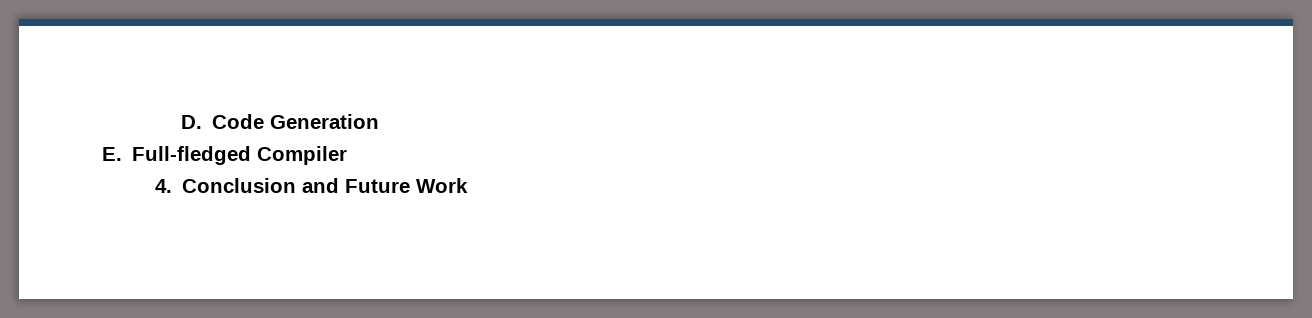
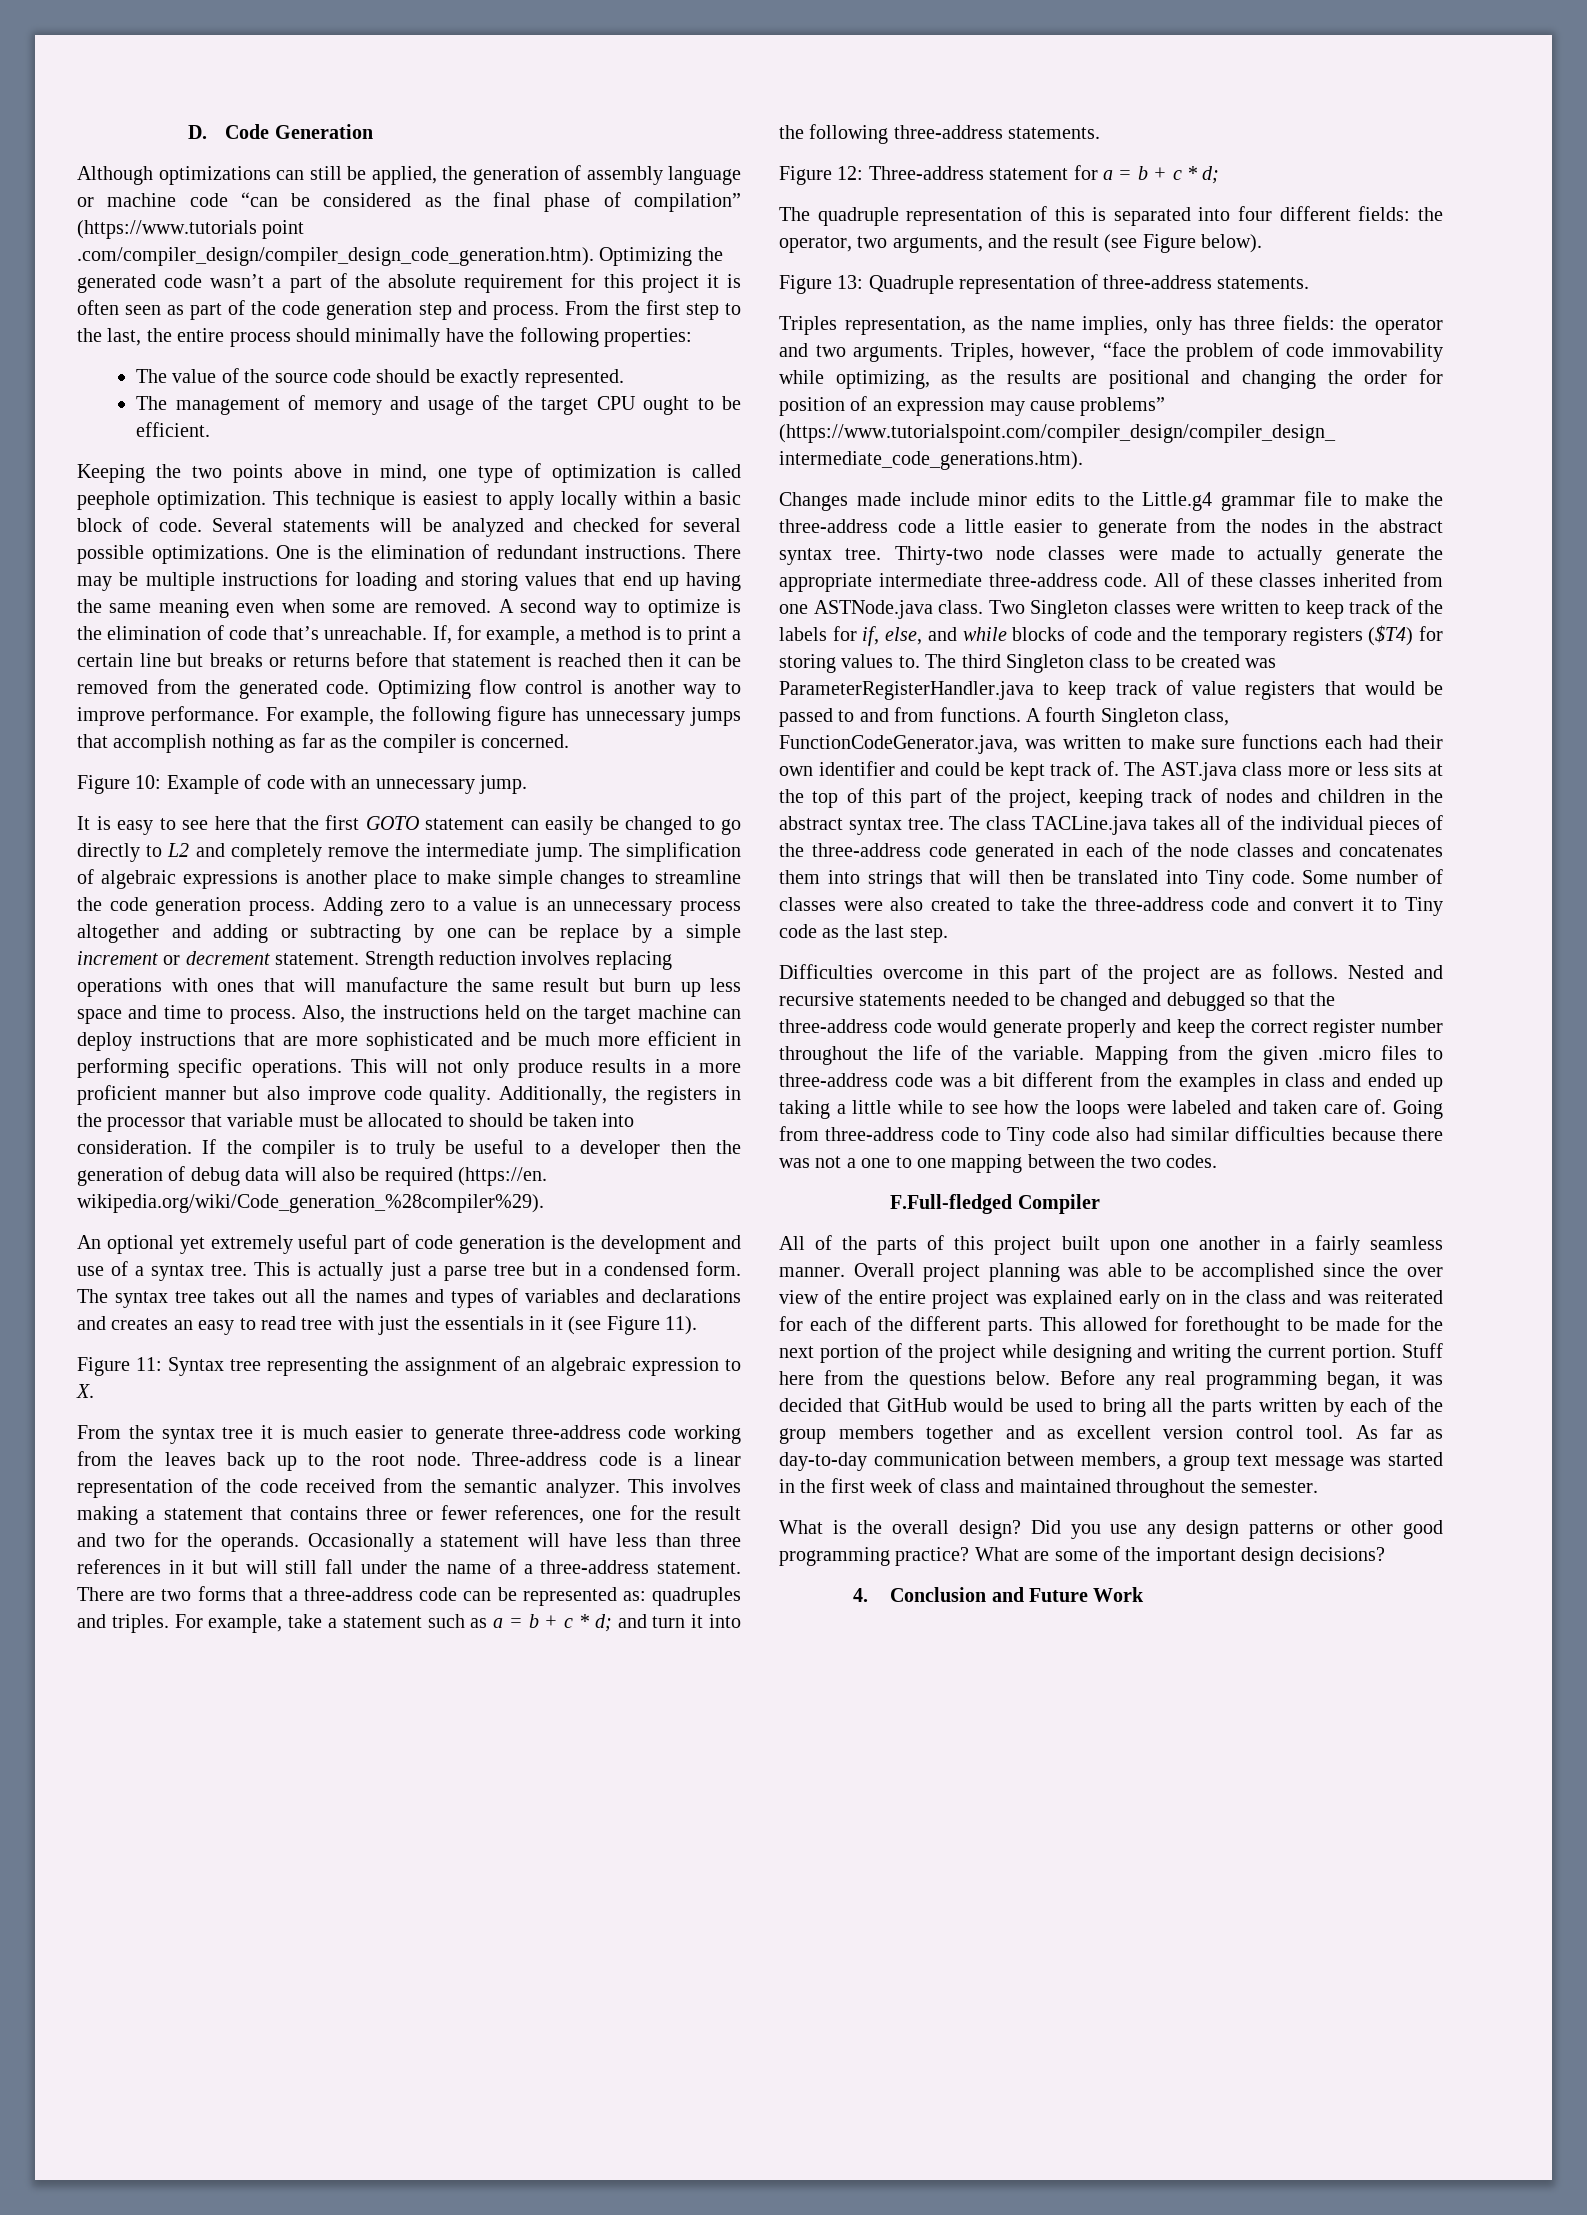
[102,146,348,165] E. Full-fledged Compiler -> [77,165,741,185] [77,192,741,212] [77,220,305,239] [77,247,723,266] [77,273,741,293] [77,300,742,320] [77,327,692,347] [136,368,624,388] [136,395,742,415] [136,422,211,437] [77,463,741,483] [77,491,742,510] [77,517,742,537] [77,544,741,564] [77,571,741,591] [77,599,741,618] [77,625,742,645] [77,652,741,667] [77,679,741,699] [77,706,741,726] [77,733,569,753] [77,774,528,794] [77,815,741,835] [77,842,741,862] [77,869,741,889] [77,897,742,916] [77,924,742,943] [77,951,672,970] [77,977,741,997] [77,1005,741,1024] [77,1031,741,1051] [77,1058,741,1078] [77,1085,741,1105] [77,1113,635,1132] [77,1139,741,1159] [77,1166,548,1186] [77,1194,544,1213] [77,1234,741,1254] [77,1261,741,1281] [77,1288,741,1308] [77,1316,697,1335] [77,1356,741,1376] [76,1384,94,1398] [77,1425,741,1444] [77,1451,741,1471] [77,1478,741,1498] [77,1505,741,1525] [77,1532,741,1552] [77,1559,741,1574] [77,1586,741,1606] [77,1614,741,1633] [779,124,1101,144] [779,165,1220,185] [779,206,1443,226] [779,234,1263,253] [779,274,1310,294] [779,315,1443,335] [779,342,1443,362] [779,369,1443,389] [779,396,1166,416] [779,424,1336,443] [779,451,1083,470] [779,491,1443,511] [779,518,1443,538] [779,546,1443,565] [779,572,1443,592] [779,599,1443,619] [779,625,1443,646] [779,654,1276,673] [779,680,1443,700] [779,707,1230,727] [779,734,1444,754] [779,761,1443,781] [779,788,1443,808] [779,815,1443,835] [779,842,1444,862] [779,869,1443,889] [779,897,1443,916] [779,924,948,943] [779,964,1443,984] [779,992,1335,1011] [779,1019,1443,1038] [779,1045,1443,1065] [779,1072,1443,1092] [779,1099,1443,1119] [779,1126,1443,1146] [779,1154,1217,1173] [890,1194,1100,1214] [779,1235,1443,1255] [779,1263,1443,1282] [779,1289,1443,1309] [779,1316,1443,1336] [779,1343,1443,1363] [779,1370,1444,1390] [779,1397,1443,1417] [779,1424,1443,1444] [779,1452,1443,1471] [779,1478,1318,1498] [779,1520,1443,1539] [779,1546,1385,1566] Although optimizations can still be applied, the generation of assembly language or machine code “can be considered as the final phase of compilation” (https://www.tutorials point .com/compiler_design/compiler_design_code_generation.htm). Optimizing the generated code wasn’t a part of the absolute requirement for this project it is often seen as part of the code generation step and process. From the first step to the last, the entire process should minimally have the following properties: // The value of the source code should be exactly represented. // The management of memory and usage of the target CPU ought to be efficient. // Keeping the two points above in mind, one type of optimization is called peephole optimization. This technique is easiest to apply locally within a basic block of code. Several statements will be analyzed and checked for several possible optimizations. One is the elimination of redundant instructions. There may be multiple instructions for loading and storing values that end up having the same meaning even when some are removed. A second way to optimize is the elimination of code that’s unreachable. If, for example, a method is to print a certain line but breaks or returns before that statement is reached then it can be removed from the generated code. Optimizing flow control is another way to improve performance. For example, the following figure has unnecessary jumps that accomplish nothing as far as the compiler is concerned. // Figure 10: Example of code with an unnecessary jump. // It is easy to see here that the first GOTO statement can easily be changed to go directly to L2 and completely remove the intermediate jump. The simplification of algebraic expressions is another place to make simple changes to streamline the code generation process. Adding zero to a value is an unnecessary process altogether and adding or subtracting by one can be replace by a simple increment or decrement statement. Strength reduction involves replacing operations with ones that will manufacture the same result but burn up less space and time to process. Also, the instructions held on the target machine can deploy instructions that are more sophisticated and be much more efficient in performing specific operations. This will not only produce results in a more proficient manner but also improve code quality. Additionally, the registers in the processor that variable must be allocated to should be taken into consideration. If the compiler is to truly be useful to a developer then the generation of debug data will also be required (https://en. wikipedia.org/wiki/Code_generation_%28compiler%29). // An optional yet extremely useful part of code generation is the development and use of a syntax tree. This is actually just a parse tree but in a condensed form. The syntax tree takes out all the names and types of variables and declarations and creates an easy to read tree with just the essentials in it (see Figure 11). // Figure 11: Syntax tree representing the assignment of an algebraic expression to X. // From the syntax tree it is much easier to generate three-address code working from the leaves back up to the root node. Three-address code is a linear representation of the code received from the semantic analyzer. This involves making a statement that contains three or fewer references, one for the result and two for the operands. Occasionally a statement will have less than three references in it but will still fall under the name of a three-address statement. There are two forms that a three-address code can be represented as: quadruples and triples. For example, take a statement such as a = b + c * d; and turn it into the following three-address statements. // Figure 12: Three-address statement for a = b + c * d; // The quadruple representation of this is separated into four different fields: the operator, two arguments, and the result (see Figure below). // Figure 13: Quadruple representation of three-address statements. // Triples representation, as the name implies, only has three fields: the operator and two arguments. Triples, however, “face the problem of code immovability while optimizing, as the results are positional and changing the order for position of an expression may cause problems” (https://www.tutorialspoint.com/compiler_design/compiler_design_ intermediate_code_generations.htm). // Changes made include minor edits to the Little.g4 grammar file to make the three-address code a little easier to generate from the nodes in the abstract syntax tree. Thirty-two node classes were made to actually generate the appropriate intermediate three-address code. All of these classes inherited from one ASTNode.java class. Two Singleton classes were written to keep track of the labels for if, else, and while blocks of code and the temporary registers ($T4) for storing values to. The third Singleton class to be created was ParameterRegisterHandler.java to keep track of value registers that would be passed to and from functions. A fourth Singleton class, FunctionCodeGenerator.java, was written to make sure functions each had their own identifier and could be kept track of. The AST.java class more or less sits at the top of this part of the project, keeping track of nodes and children in the abstract syntax tree. The class TACLine.java takes all of the individual pieces of the three-address code generated in each of the node classes and concatenates them into strings that will then be translated into Tiny code. Some number of classes were also created to take the three-address code and convert it to Tiny code as the last step. // Difficulties overcome in this part of the project are as follows. Nested and recursive statements needed to be changed and debugged so that the three-address code would generate properly and keep the correct register number throughout the life of the variable. Mapping from the given .micro files to three-address code was a bit different from the examples in class and ended up taking a little while to see how the loops were labeled and taken care of. Going from three-address code to Tiny code also had similar difficulties because there was not a one to one mapping between the two codes. // F.Full-fledged Compiler // All of the parts of this project built upon one another in a fairly seamless manner. Overall project planning was able to be accomplished since the over view of the entire project was explained early on in the class and was reiterated for each of the different parts. This allowed for forethought to be made for the next portion of the project while designing and writing the current portion. Stuff here from the questions below. Before any real programming began, it was decided that GitHub would be used to bring all the parts written by each of the group members together and as excellent version control tool. As far as day-to-day communication between members, a group text message was started in the first week of class and maintained throughout the semester. // What is the overall design? Did you use any design patterns or other good programming practice? What are some of the important design decisions?

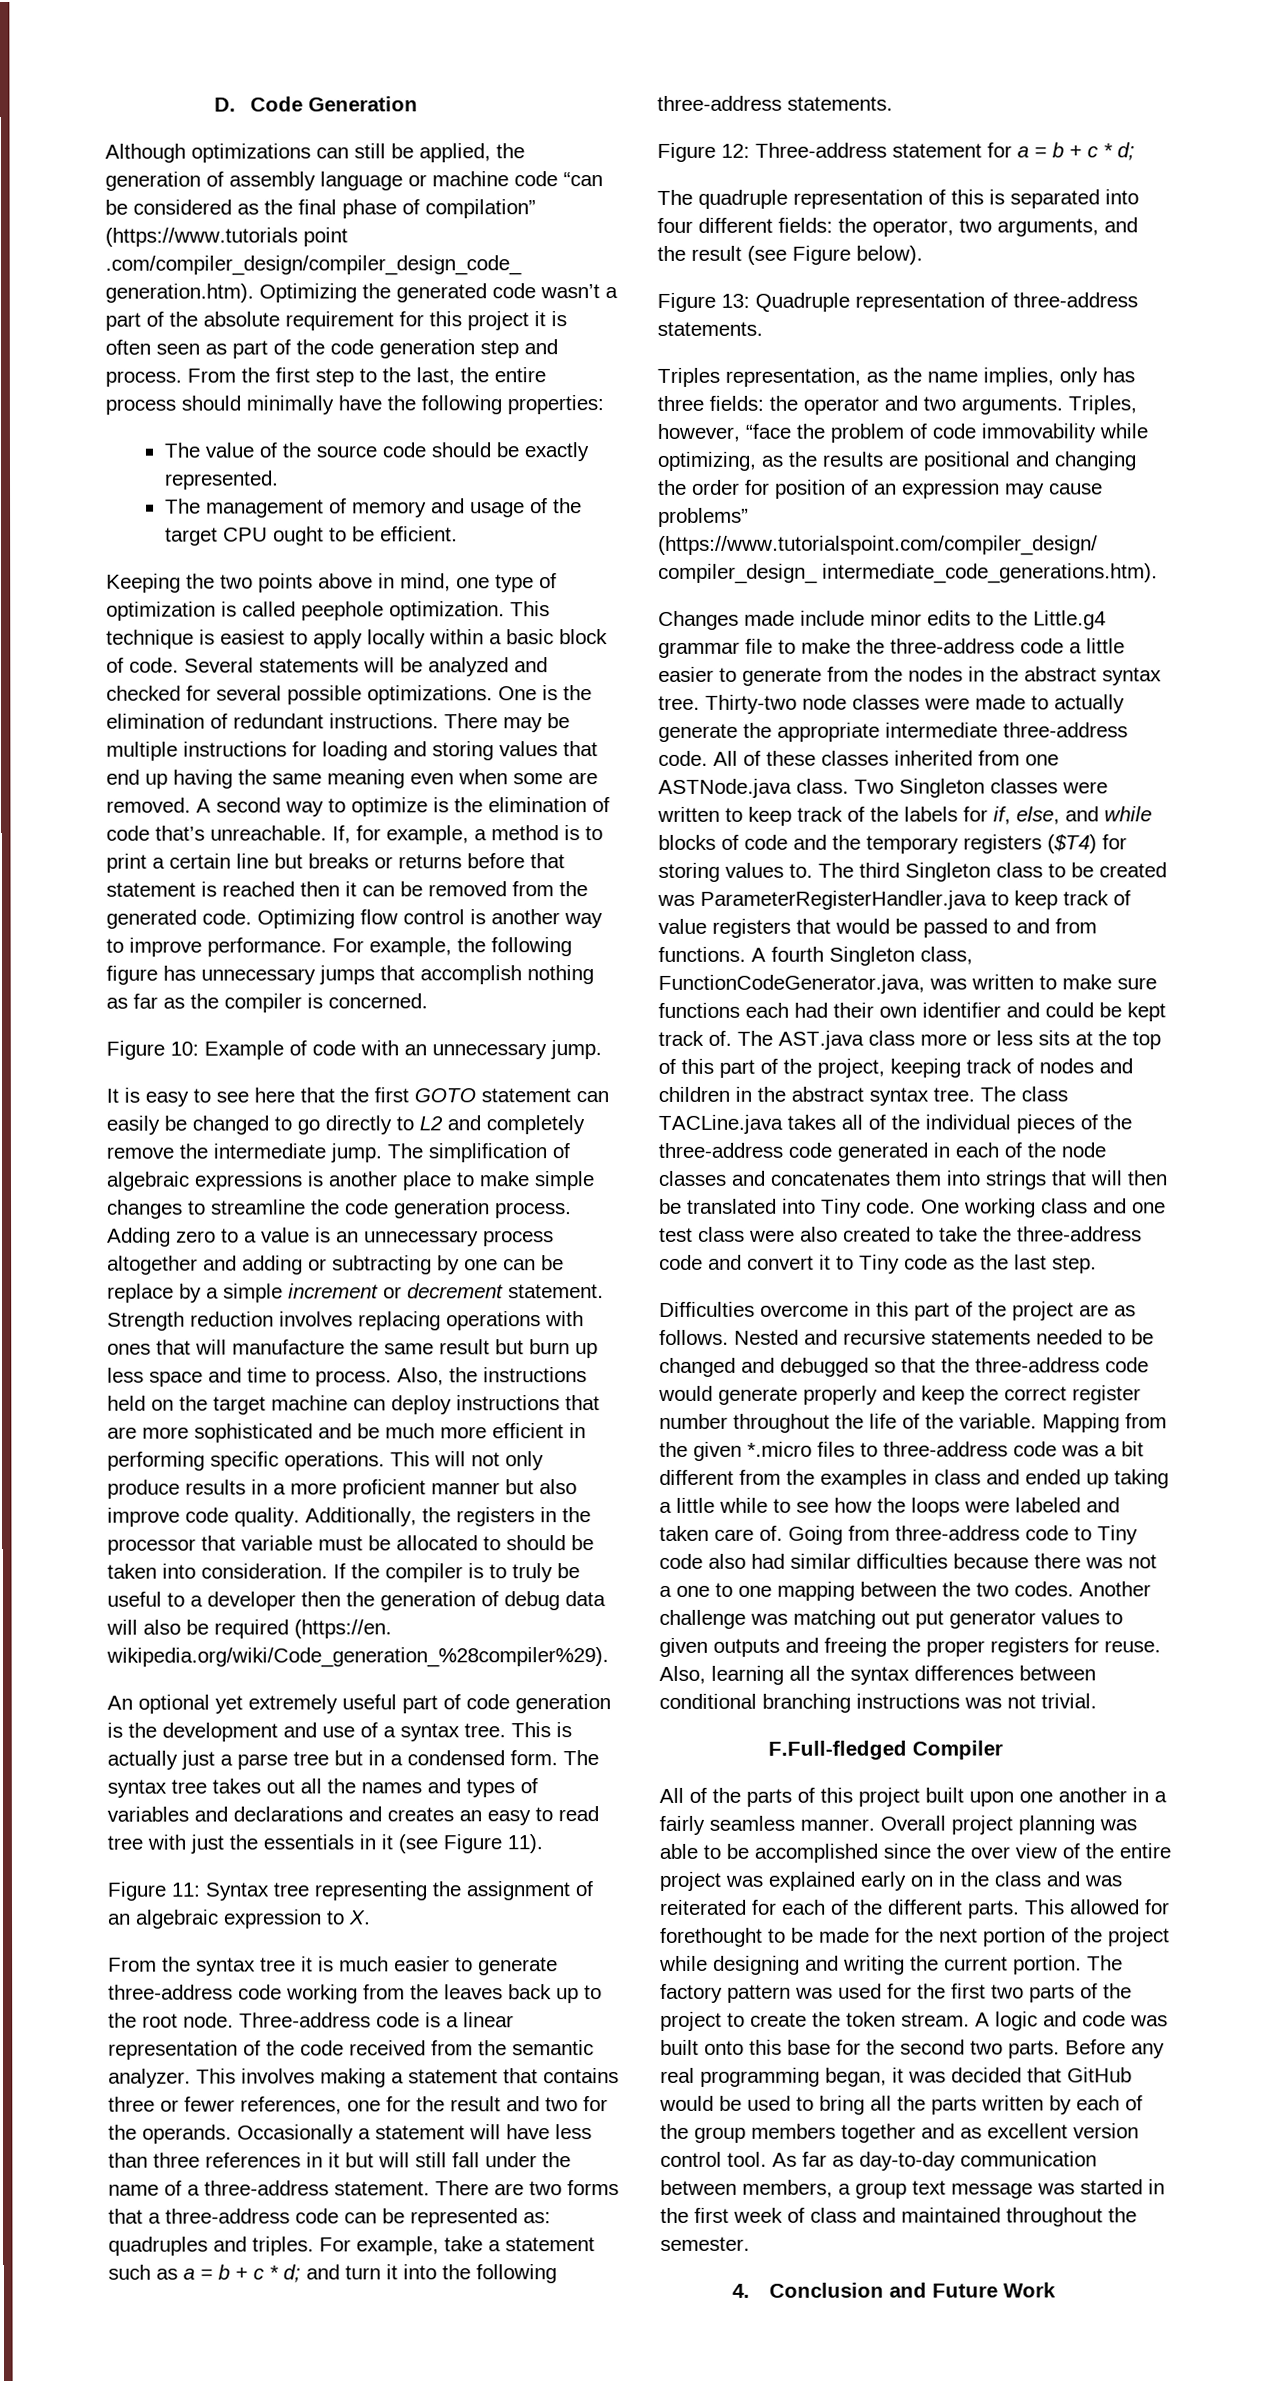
[1302,869,1443,884] [779,897,836,911] Some number of classes -> [921,1198,1166,1218] [659,1226,745,1242] One working class and one test class
[1317,1046,1371,1060] .micro -> [747,1441,812,1457] *.micro
(1217, 1161) none -> [1079,1581,1151,1597] [659,1609,1123,1629] [659,1637,1161,1657] [659,1665,1096,1685] [659,1693,1097,1713] Another challenge was matching out put generator values to given outputs and freeing the proper registers for reuse. Also, learning all the syntax differences between conditional branching instructions was not trivial.
[1402,1343,1443,1358] [779,1370,1051,1390] Stuff here from the questions below. -> [1087,1955,1123,1971] [660,1983,1132,2003] [660,2011,1168,2031] [660,2039,1060,2059] The factory pattern was used for the first two parts of the project to create the token stream. A logic and code was built onto this base for the second two parts.
[779,1520,1443,1539] [779,1546,1385,1566] // What is the overall design? Did you use any design patterns or other good programming practice? What are some of the important design decisions? -> (750, 2243) none

